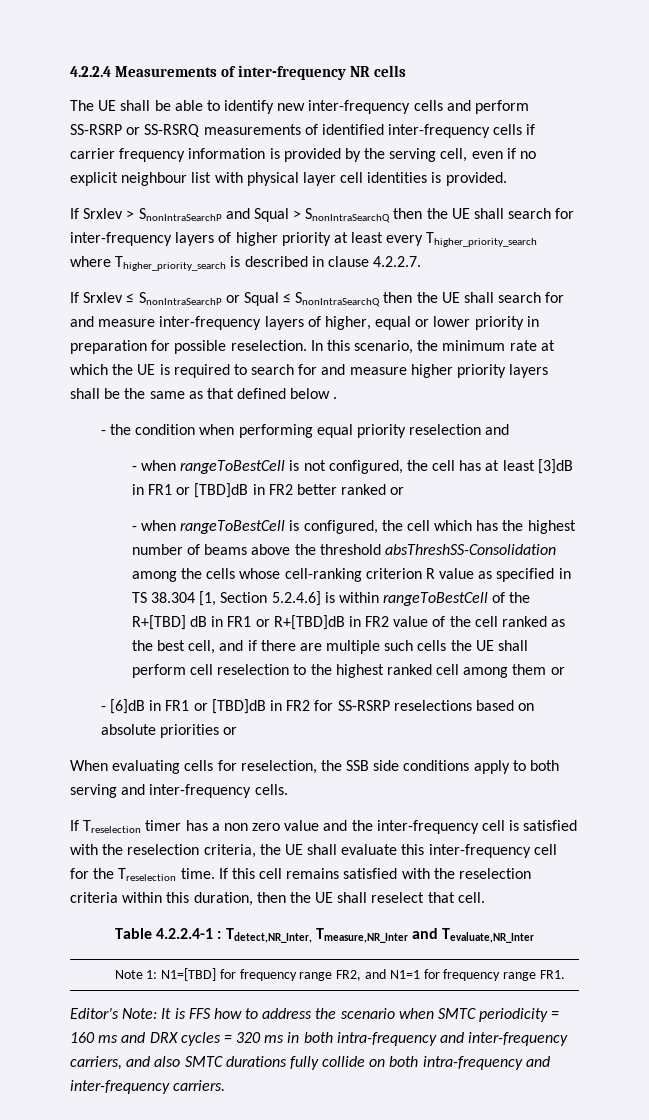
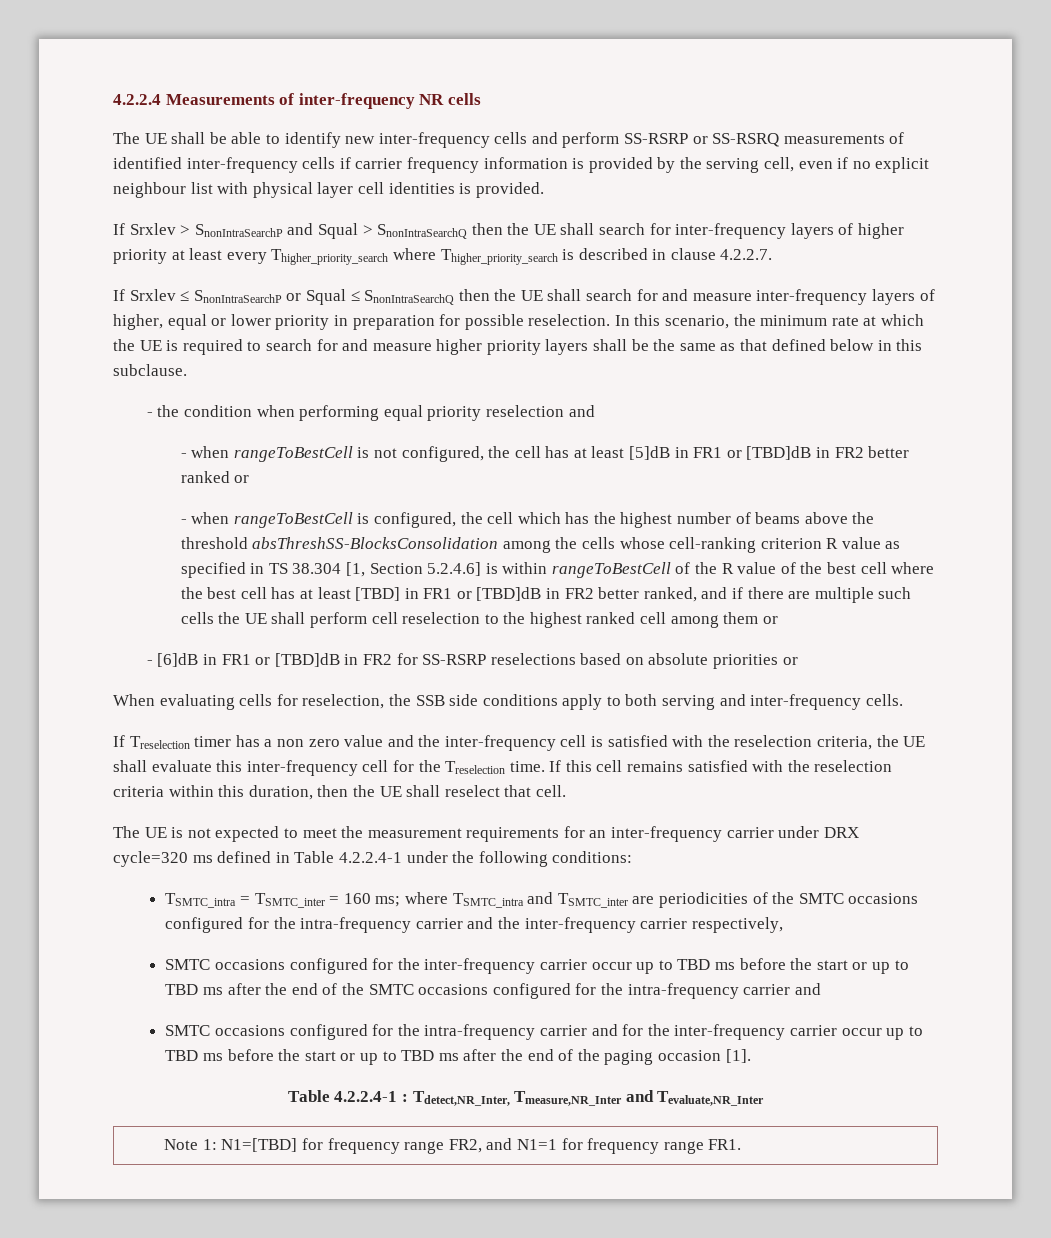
[333,397,338,399] . -> [877,339,923,351] [113,364,187,376] in this subclause.
[537,459,573,474] [3]dB -> [629,446,671,460] [5]dB
[384,544,556,555] absThreshSS-Consolidation -> [252,537,499,549] absThreshSS-BlocksConsolidation
[131,615,566,630] [131,640,216,654] R+[TBD] dB in FR1 or R+[TBD]dB in FR2 value of the cell ranked as the best cell, -> [721,562,935,574] [180,587,697,602] R value of the best cell where the best cell has at least [TBD] in FR1 or [TBD]dB in FR2 better ranked,
(485, 897) none -> [113,826,859,842] [113,851,633,867] [165,892,919,908] [165,917,783,933] [165,958,909,974] [165,983,821,999] [165,1024,923,1040] [165,1049,751,1065] // The UE is not expected to meet the measurement requirements for an inter-frequency carrier under DRX cycle=320 ms defined in Table 4.2.2.4-1 under the following conditions: // TSMTC_intra = TSMTC_inter = 160 ms; where TSMTC_intra and TSMTC_inter are periodicities of the SMTC occasions configured for the intra-frequency carrier and the inter-frequency carrier respectively, // SMTC occasions configured for the inter-frequency carrier occur up to TBD ms before the start or up to TBD ms after the end of the SMTC occasions configured for the intra-frequency carrier and // SMTC occasions configured for the intra-frequency carrier and for the inter-frequency carrier occur up to TBD ms before the start or up to TBD ms after the end of the paging occasion [1].
[70,1007,560,1022] [70,1032,569,1046] [70,1056,550,1070] [70,1080,226,1094] // Editor’s Note: It is FFS how to address the scenario when SMTC periodicity = 160 ms and DRX cycles = 320 ms in both intra-frequency and inter-frequency carriers, and also SMTC durations fully collide on both intra-frequency and inter-frequency carriers. -> (742, 1144) none

